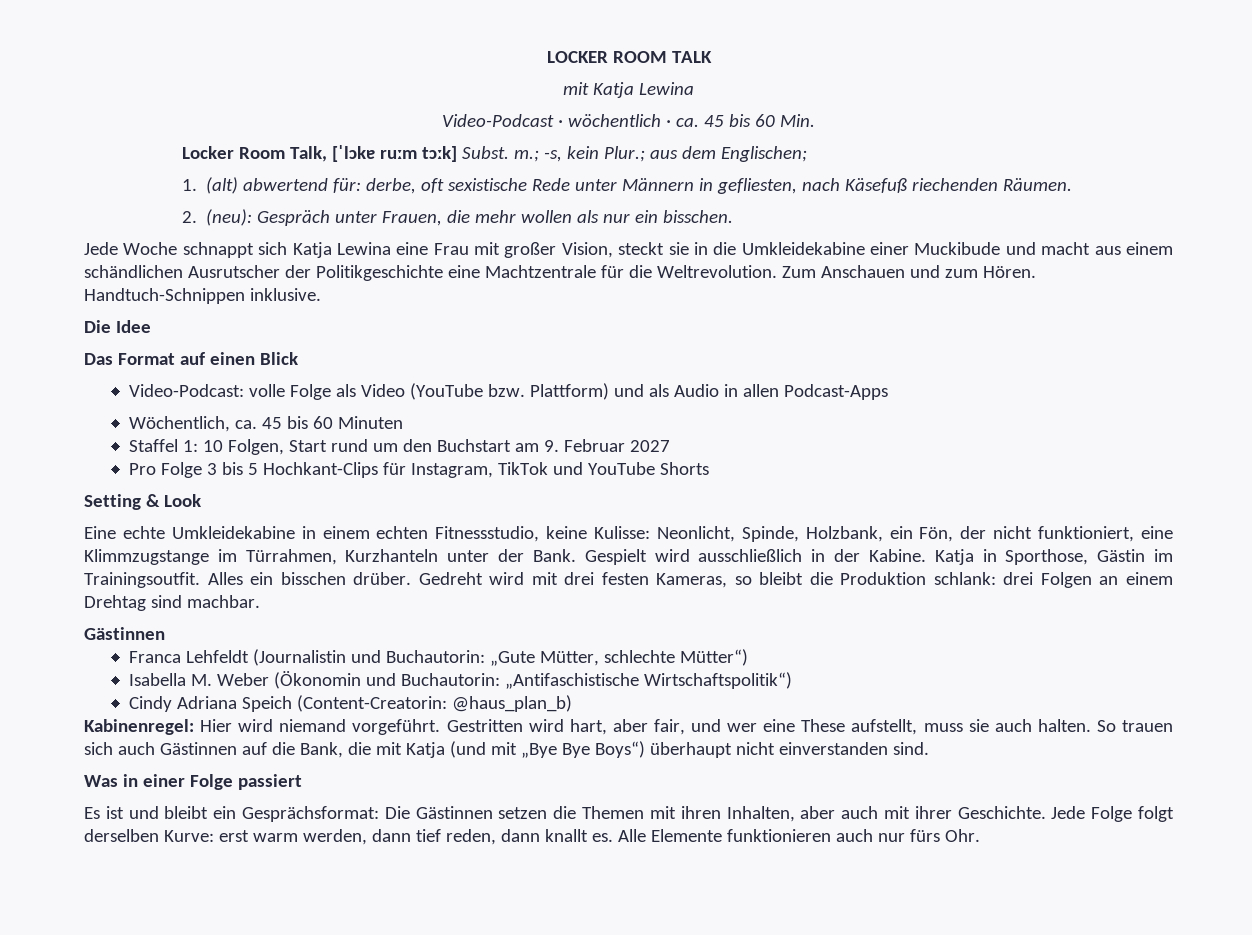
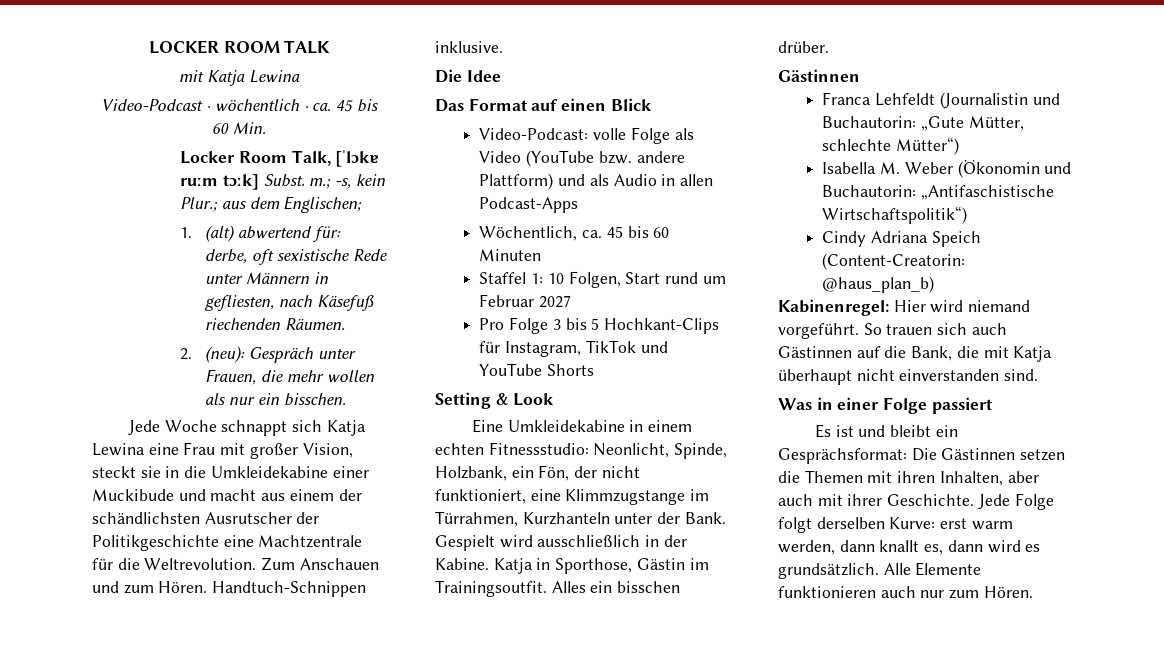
[84,265,183,278] schändlichen -> [338,489,362,501] [92,512,200,524] der schändlichsten
(525, 390) none -> [636,151,685,163] andere
[402,439,559,452] den Buchstart am 9. -> (726, 280) none
[122,526,165,539] echte -> (503, 426) none
[435,526,651,542] Fitnessstudio, keine Kulisse: -> [488,442,589,455] Fitnessstudio:
[418,572,1173,588] [84,595,260,611] Gedreht wird mit drei festen Kameras, so bleibt die Produktion schlank: drei Folgen an einem Drehtag sind machbar. -> (829, 47) none
[446,719,1091,735] Gestritten wird hart, aber fair, und wer eine These aufstellt, muss sie auch halten. -> (859, 331) none
[449,741,645,758] (und mit „Bye Bye Boys“) -> (1053, 354) none
[415,829,613,845] tief reden, dann knallt es. -> [879,540,1041,555] [778,563,879,579] knallt es, dann wird es grundsätzlich.
[909,829,980,842] fürs Ohr. -> [949,586,1033,599] zum Hören.

